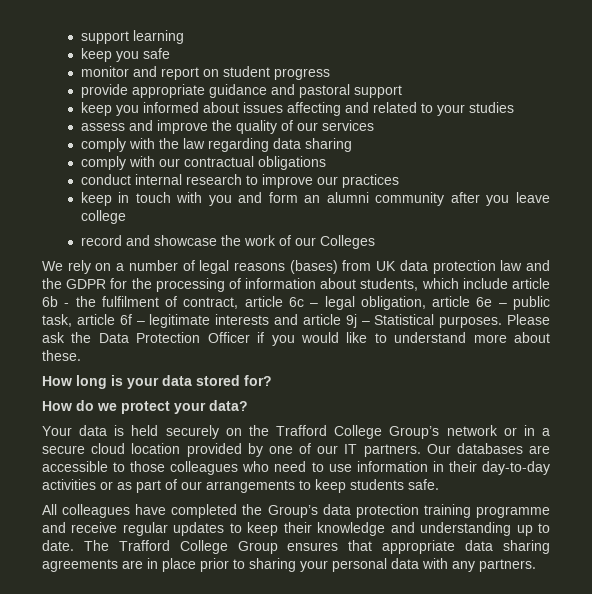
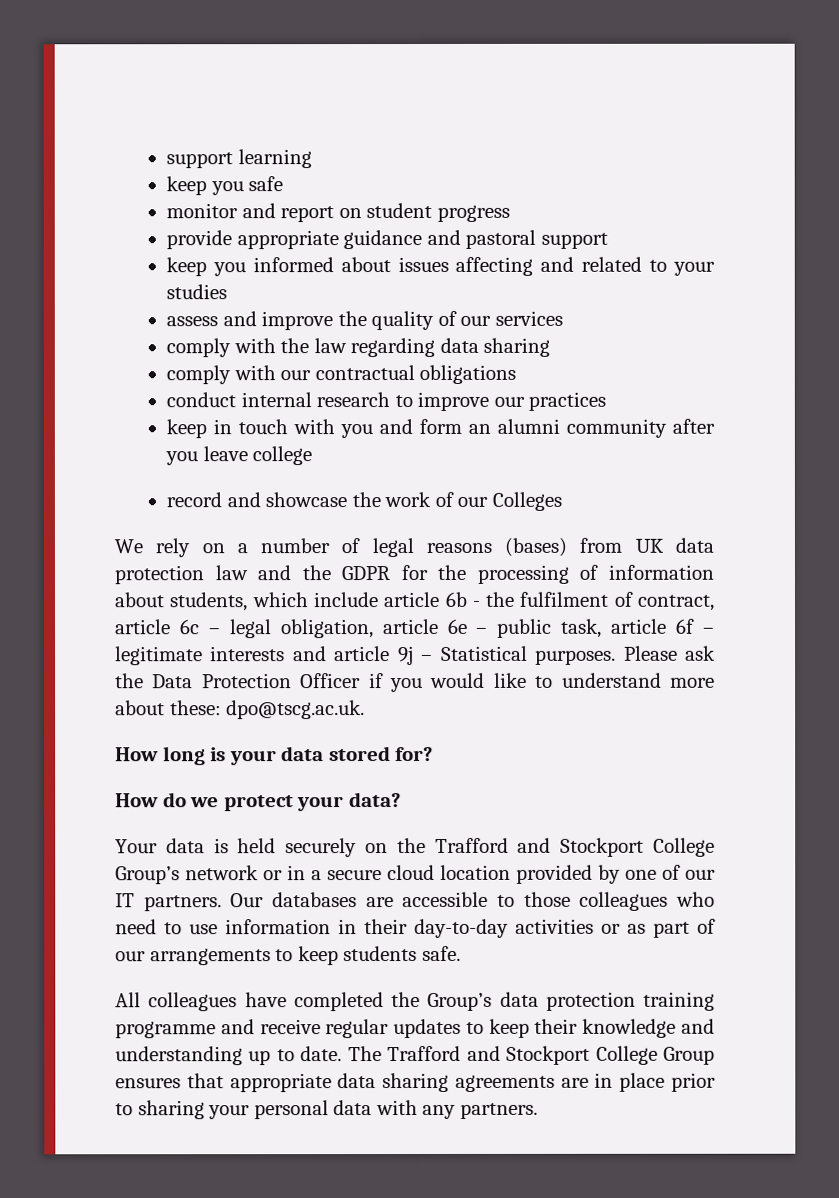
[42,350,81,361] these. -> [169,700,366,720] these: dpo@tscg.ac.uk.
(328, 430) none -> [517,837,645,857] and Stockport
(170, 545) none -> [466,1045,591,1065] and Stockport

